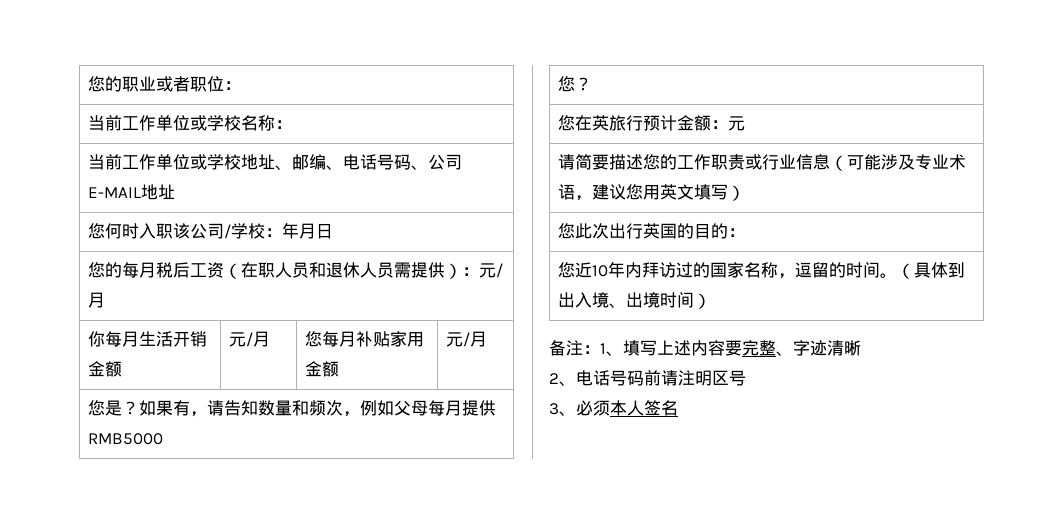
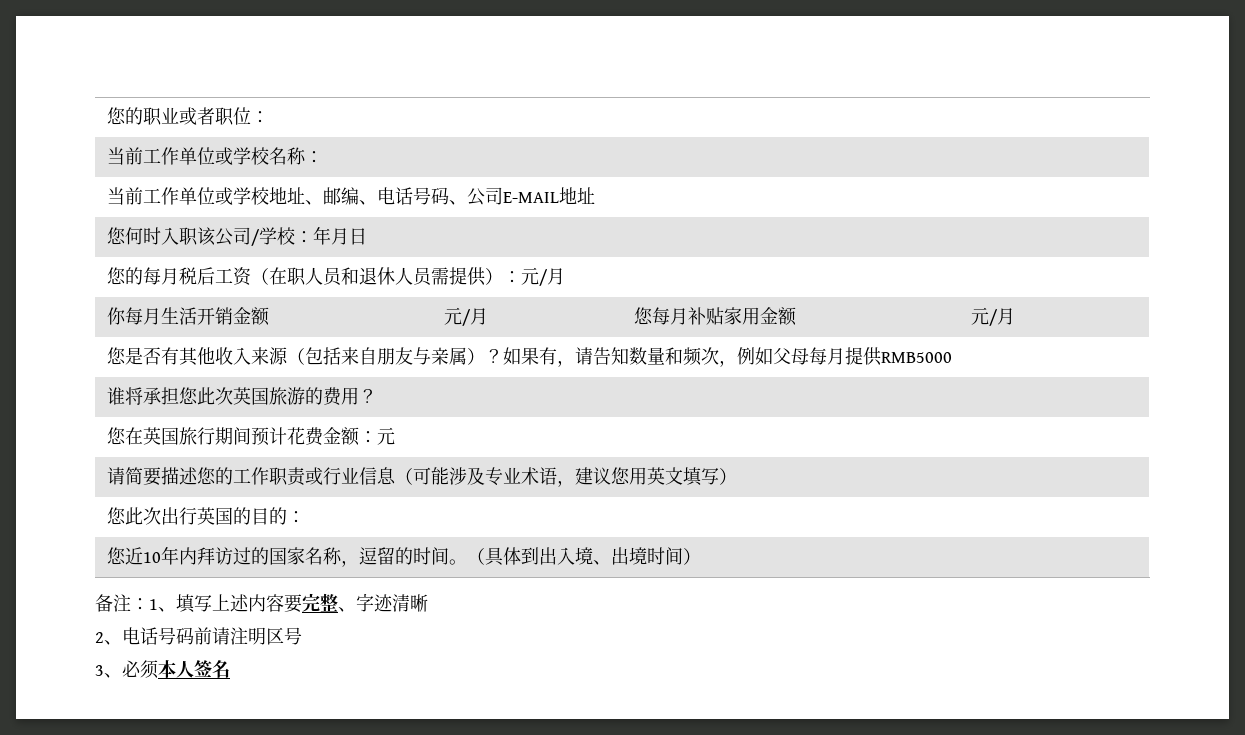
(123, 408) none -> [143,347,486,366] 否有其他收入来源（包括来自朋友与亲属）
[558,76,593,92] [558,115,678,131] 您？ // 您在英旅行预计 -> [107,387,378,406] [107,427,325,446] 谁将承担您此次英国旅游的费用？ // 您在英国旅行期间预计花费

